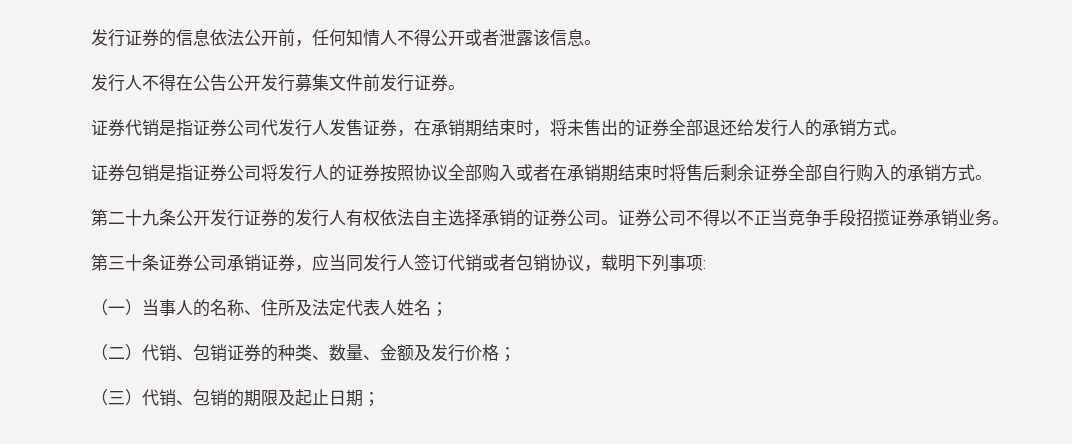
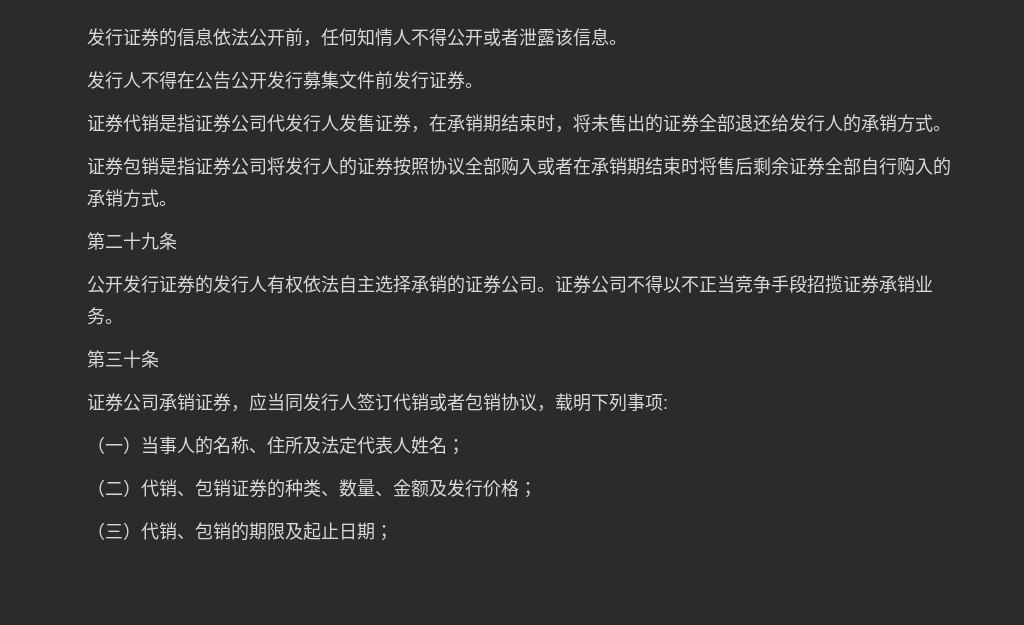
(176, 217) none -> (177, 241) //
(159, 262) none -> (159, 359) //

